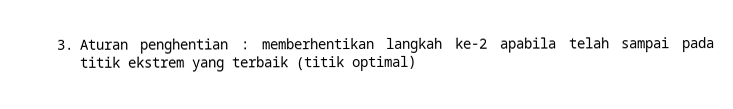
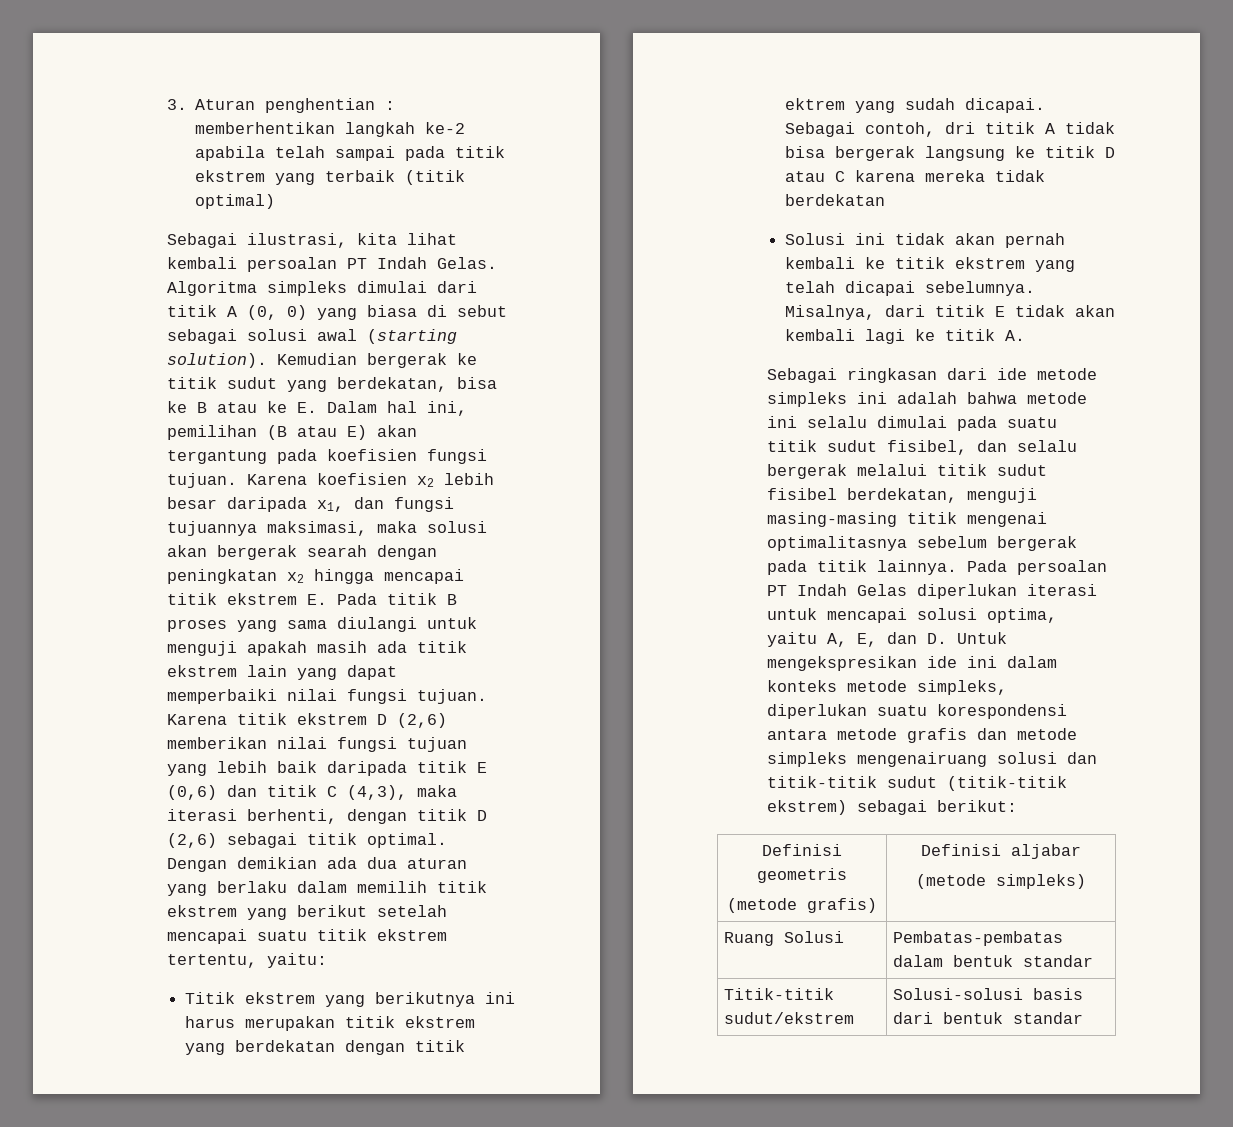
(417, 63) none -> [167,233,458,248] [167,257,498,272] [167,281,478,296] [167,305,508,320] [167,329,458,344] [167,353,478,368] [167,377,498,392] [167,401,468,416] [167,425,418,440] [167,449,488,464] [167,473,495,488] [167,497,455,512] [167,521,488,536] [167,545,438,560] [167,569,465,584] [167,593,458,605] [167,617,478,632] [167,641,468,656] [167,665,398,680] [167,689,488,704] [167,713,448,728] [167,737,468,752] [167,761,488,776] [167,785,458,800] [167,809,488,824] [167,833,448,848] [167,857,468,872] [167,881,488,896] [167,905,448,920] [167,929,448,944] [167,953,328,968] [185,992,516,1007] [185,1016,476,1031] [185,1040,466,1055] [785,98,1046,113] [785,122,1116,137] [785,146,1116,161] [785,170,1046,182] [785,194,886,206] [785,233,1066,248] [785,257,1076,272] [785,281,1036,296] [785,305,1116,320] [785,329,1026,344] [767,368,1098,383] [767,392,1088,407] [767,416,1058,431] [767,440,1078,455] [767,464,1048,479] [767,488,1038,503] [767,512,1048,527] [767,536,1078,551] [767,560,1108,575] [767,584,1098,599] [767,608,1058,623] [767,632,1008,647] [767,656,1058,671] [767,680,1008,695] [767,704,1068,719] [767,728,1078,743] [767,752,1098,767] [767,776,1068,791] [767,800,1018,815] [762,844,842,856] [757,868,847,883] [727,898,877,913] [921,844,1081,859] [916,874,1086,889] [723,931,844,946] [892,931,1063,946] [892,955,1093,967] [723,988,834,1000] [723,1012,854,1024] [892,988,1083,1000] [892,1012,1083,1024] // Sebagai ilustrasi, kita lihat kembali persoalan PT Indah Gelas. Algoritma simpleks dimulai dari titik A (0, 0) yang biasa di sebut sebagai solusi awal (starting solution). Kemudian bergerak ke titik sudut yang berdekatan, bisa ke B atau ke E. Dalam hal ini, pemilihan (B atau E) akan tergantung pada koefisien fungsi tujuan. Karena koefisien x2 lebih besar daripada x1, dan fungsi tujuannya maksimasi, maka solusi akan bergerak searah dengan peningkatan x2 hingga mencapai titik ekstrem E. Pada titik B proses yang sama diulangi untuk menguji apakah masih ada titik ekstrem lain yang dapat memperbaiki nilai fungsi tujuan. Karena titik ekstrem D (2,6) memberikan nilai fungsi tujuan yang lebih baik daripada titik E (0,6) dan titik C (4,3), maka iterasi berhenti, dengan titik D (2,6) sebagai titik optimal. Dengan demikian ada dua aturan yang berlaku dalam memilih titik ekstrem yang berikut setelah mencapai suatu titik ekstrem tertentu, yaitu: // Titik ekstrem yang berikutnya ini harus merupakan titik ekstrem yang berdekatan dengan titik ektrem yang sudah dicapai. Sebagai contoh, dri titik A tidak bisa bergerak langsung ke titik D atau C karena mereka tidak berdekatan // Solusi ini tidak akan pernah kembali ke titik ekstrem yang telah dicapai sebelumnya. Misalnya, dari titik E tidak akan kembali lagi ke titik A. // Sebagai ringkasan dari ide metode simpleks ini adalah bahwa metode ini selalu dimulai pada suatu titik sudut fisibel, dan selalu bergerak melalui titik sudut fisibel berdekatan, menguji masing-masing titik mengenai optimalitasnya sebelum bergerak pada titik lainnya. Pada persoalan PT Indah Gelas diperlukan iterasi untuk mencapai solusi optima, yaitu A, E, dan D. Untuk mengekspresikan ide ini dalam konteks metode simpleks, diperlukan suatu korespondensi antara metode grafis dan metode simpleks mengenairuang solusi dan titik-titik sudut (titik-titik ekstrem) sebagai berikut: // Definisi geometris // (metode grafis) | Definisi aljabar // (metode simpleks) // Ruang Solusi | Pembatas-pembatas dalam bentuk standar // Titik-titik sudut/ekstrem | Solusi-solusi basis dari bentuk standar

